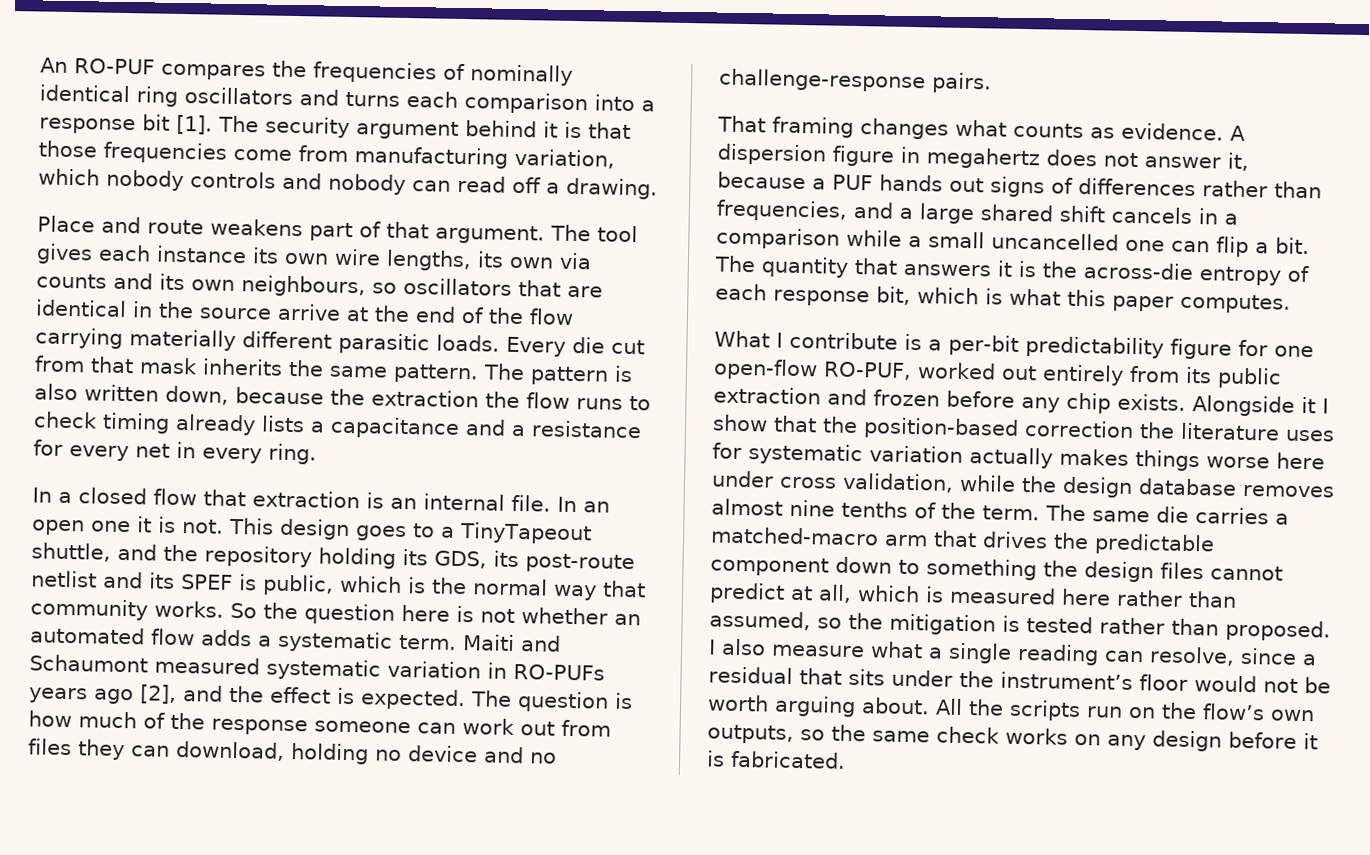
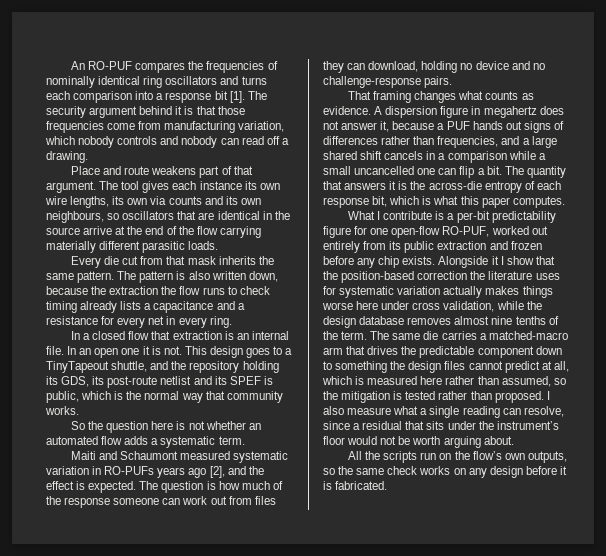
(500, 343) none -> (219, 245) //
(224, 609) none -> (79, 410) //
(457, 642) none -> (245, 440) //
(930, 706) none -> (514, 440) //

